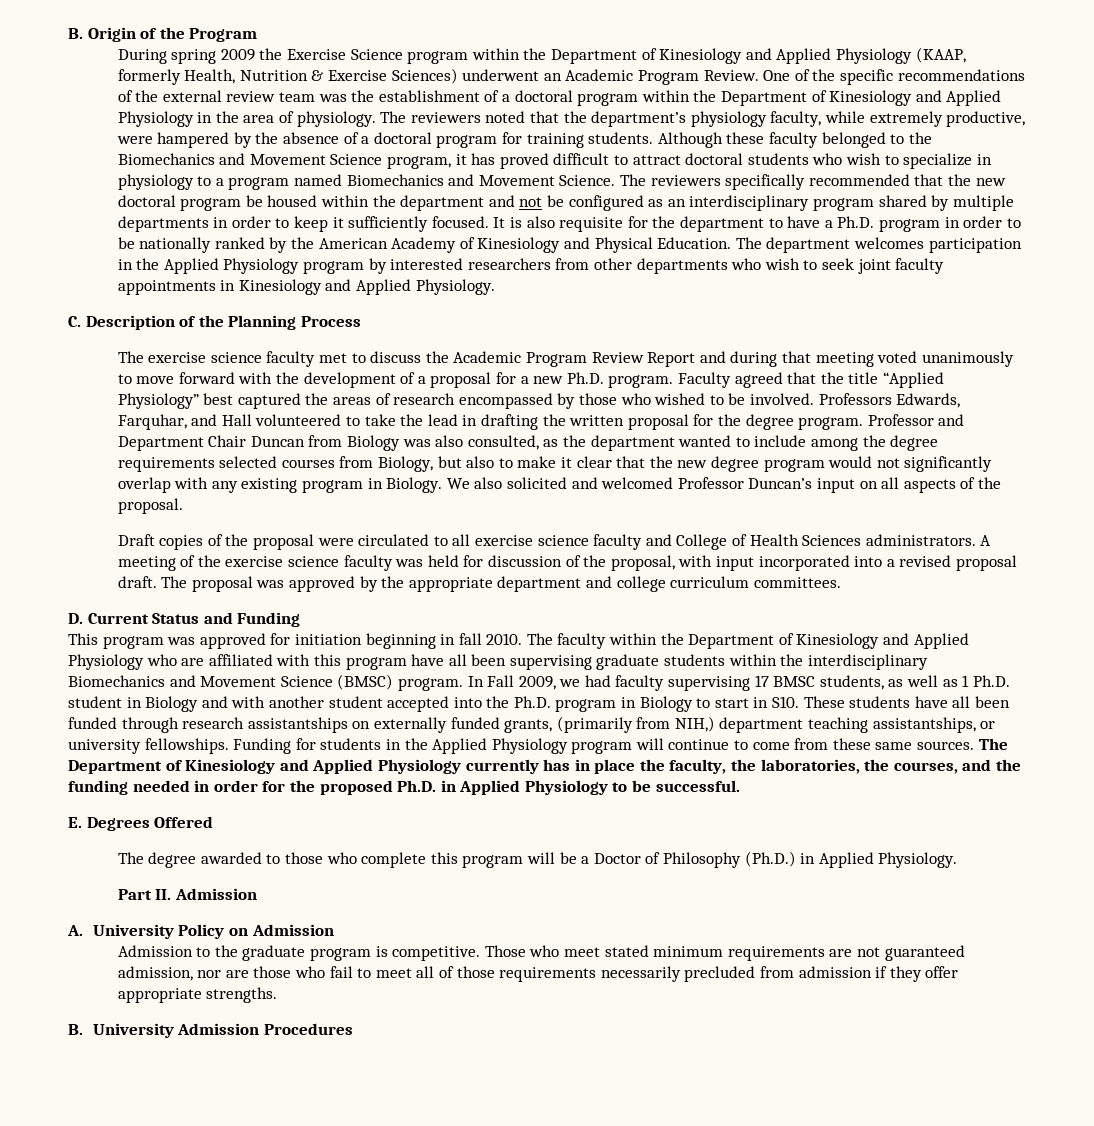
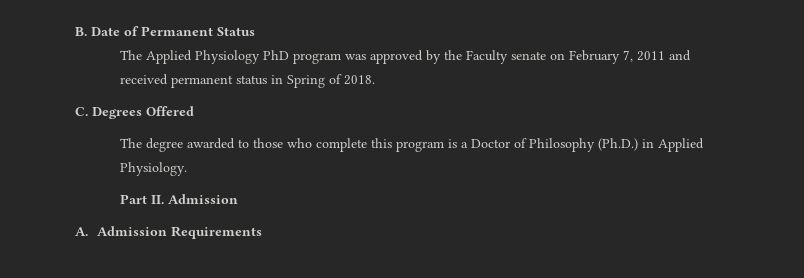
[68,27,258,42] [117,47,966,64] [117,68,1025,85] [117,90,1002,106] [117,111,1026,127] [116,132,932,148] [117,153,992,169] [117,174,1006,190] [117,195,1014,211] [117,216,1021,232] [117,237,1022,253] [117,258,945,274] [117,279,495,295] [68,315,361,330] [117,351,1014,367] [117,372,944,388] [117,393,961,409] [117,414,965,430] [117,435,939,451] [117,456,993,472] [117,477,1001,493] [117,498,183,514] [117,534,992,550] [117,555,1017,571] [117,576,841,592] [68,612,301,627] [68,633,969,649] [68,654,928,670] [68,674,1010,691] [68,696,1010,712] [68,716,996,733] [68,738,1008,754] [68,759,1022,774] [68,780,740,795] [68,817,82,828] B. Origin of the Program // During spring 2009 the Exercise Science program within the Department of Kinesiology and Applied Physiology (KAAP, formerly Health, Nutrition & Exercise Sciences) underwent an Academic Program Review. One of the specific recommendations of the external review team was the establishment of a doctoral program within the Department of Kinesiology and Applied Physiology in the area of physiology. The reviewers noted that the department’s physiology faculty, while extremely productive, were hampered by the absence of a doctoral program for training students. Although these faculty belonged to the Biomechanics and Movement Science program, it has proved difficult to attract doctoral students who wish to specialize in physiology to a program named Biomechanics and Movement Science. The reviewers specifically recommended that the new doctoral program be housed within the department and not be configured as an interdisciplinary program shared by multiple departments in order to keep it sufficiently focused. It is also requisite for the department to have a Ph.D. program in order to be nationally ranked by the American Academy of Kinesiology and Physical Education. The department welcomes participation in the Applied Physiology program by interested researchers from other departments who wish to seek joint faculty appointments in Kinesiology and Applied Physiology. // C. Description of the Planning Process // The exercise science faculty met to discuss the Academic Program Review Report and during that meeting voted unanimously to move forward with the development of a proposal for a new Ph.D. program. Faculty agreed that the title “Applied Physiology” best captured the areas of research encompassed by those who wished to be involved. Professors Edwards, Farquhar, and Hall volunteered to take the lead in drafting the written proposal for the degree program. Professor and Department Chair Duncan from Biology was also consulted, as the department wanted to include among the degree requirements selected courses from Biology, but also to make it clear that the new degree program would not significantly overlap with any existing program in Biology. We also solicited and welcomed Professor Duncan’s input on all aspects of the proposal. // Draft copies of the proposal were circulated to all exercise science faculty and College of Health Sciences administrators. A meeting of the exercise science faculty was held for discussion of the proposal, with input incorporated into a revised proposal draft. The proposal was approved by the appropriate department and college curriculum committees. // D. Current Status and Funding // This program was approved for initiation beginning in fall 2010. The faculty within the Department of Kinesiology and Applied Physiology who are affiliated with this program have all been supervising graduate students within the interdisciplinary Biomechanics and Movement Science (BMSC) program. In Fall 2009, we had faculty supervising 17 BMSC students, as well as 1 Ph.D. student in Biology and with another student accepted into the Ph.D. program in Biology to start in S10. These students have all been funded through research assistantships on externally funded grants, (primarily from NIH,) department teaching assistantships, or university fellowships. Funding for students in the Applied Physiology program will continue to come from these same sources. The Department of Kinesiology and Applied Physiology currently has in place the faculty, the laboratories, the courses, and the funding needed in order for the proposed Ph.D. in Applied Physiology to be successful. // E. -> [75,26,255,36] [119,50,691,64] [119,74,375,88] [75,107,88,116] B. Date of Permanent Status // The Applied Physiology PhD program was approved by the Faculty senate on February 7, 2011 and received permanent status in Spring of 2018. // C.
[527,852,577,864] will be -> [447,139,457,148] is
[92,924,334,939] [117,945,965,961] [117,966,959,982] [117,987,278,1003] [68,1023,354,1038] University Policy on Admission // Admission to the graduate program is competitive. Those who meet stated minimum requirements are not guaranteed admission, nor are those who fail to meet all of those requirements necessarily precluded from admission if they offer appropriate strengths. // B. University Admission Procedures -> [97,226,263,239] Admission Requirements

